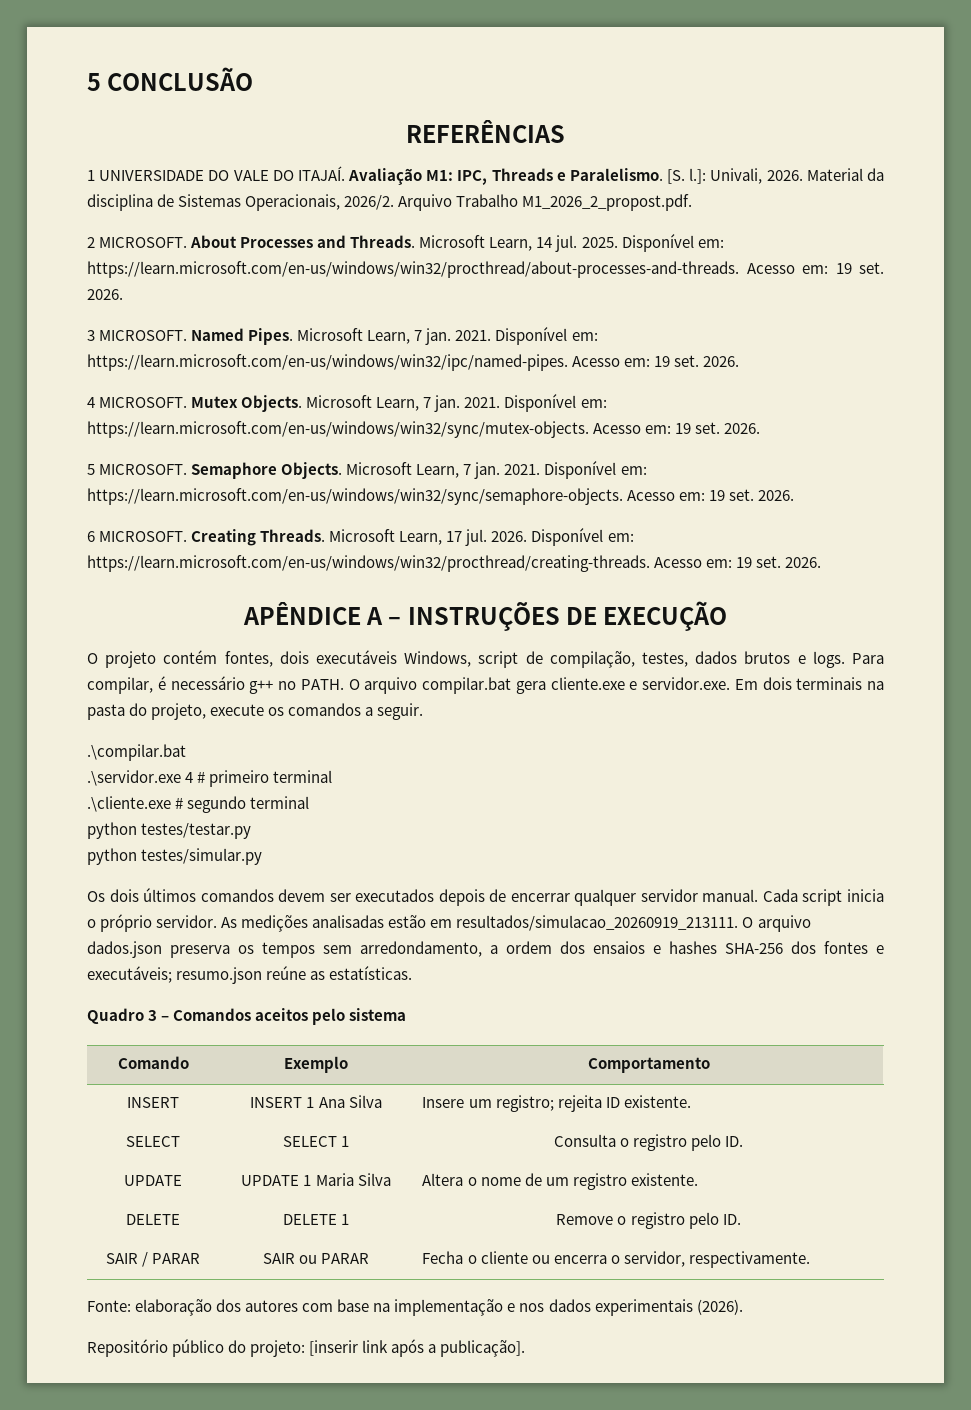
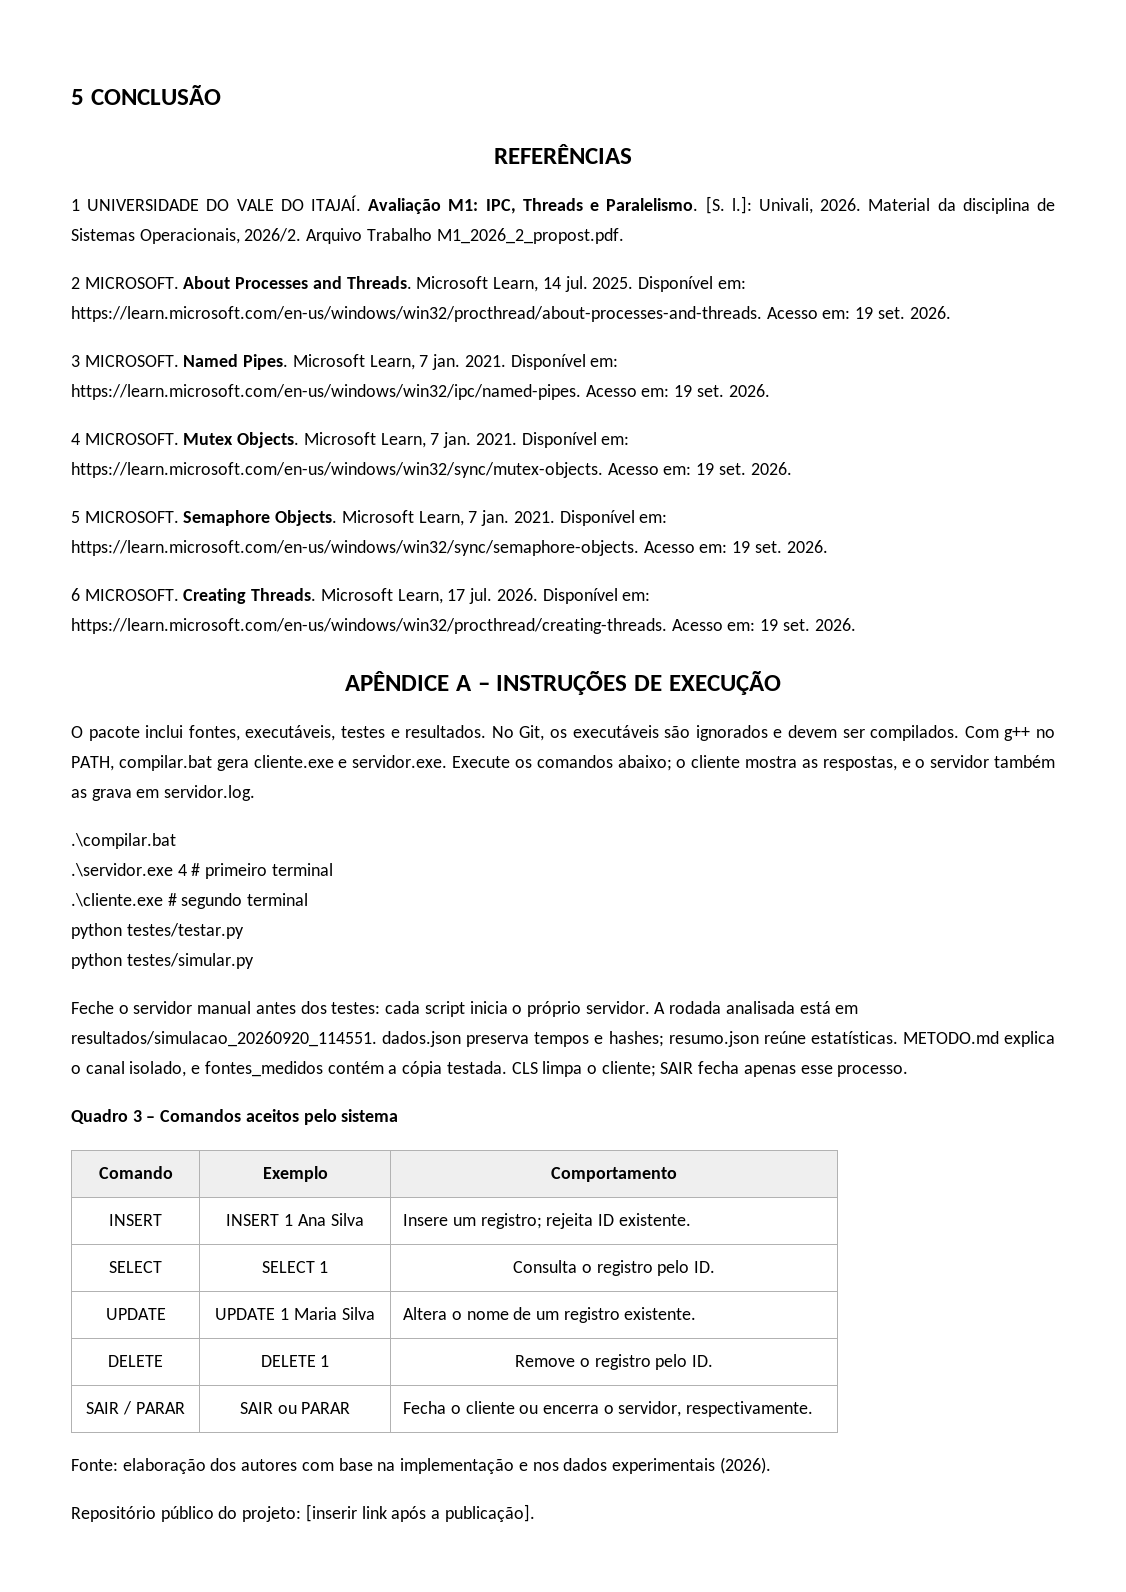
[105,650,885,668] [87,676,418,694] projeto contém fontes, dois executáveis Windows, script de compilação, testes, dados brutos e logs. Para compilar, é necessário g++ no PATH. O arquivo -> [88,725,1056,741] [71,756,114,771] pacote inclui fontes, executáveis, testes e resultados. No Git, os executáveis são ignorados e devem ser compilados. Com g++ no PATH,
[734,677,884,690] [87,703,424,720] Em dois terminais na pasta do projeto, execute os comandos a seguir. -> [451,755,1056,771] [71,785,256,801] Execute os comandos abaixo; o cliente mostra as respostas, e o servidor também as grava em servidor.log.
[87,888,798,906] Os dois últimos comandos devem ser executados depois de encerrar qualquer servidor manual. Cada -> [71,1001,421,1014] Feche o servidor manual antes dos testes: cada
[221,915,811,932] [87,941,884,958] [87,966,172,983] As medições analisadas estão em resultados/simulacao_20260919_213111. O arquivo dados.json preserva os tempos sem arredondamento, a ordem dos ensaios e hashes SHA-256 dos fontes e executáveis; -> [654,1001,859,1014] [71,1031,664,1047] A rodada analisada está em resultados/simulacao_20260920_114551. dados.json preserva tempos e hashes;
[310,971,326,980] as -> (806, 1037) none
(413, 973) none -> [902,1031,1056,1047] [71,1061,909,1077] METODO.md explica o canal isolado, e fontes_medidos contém a cópia testada. CLS limpa o cliente; SAIR fecha apenas esse processo.

